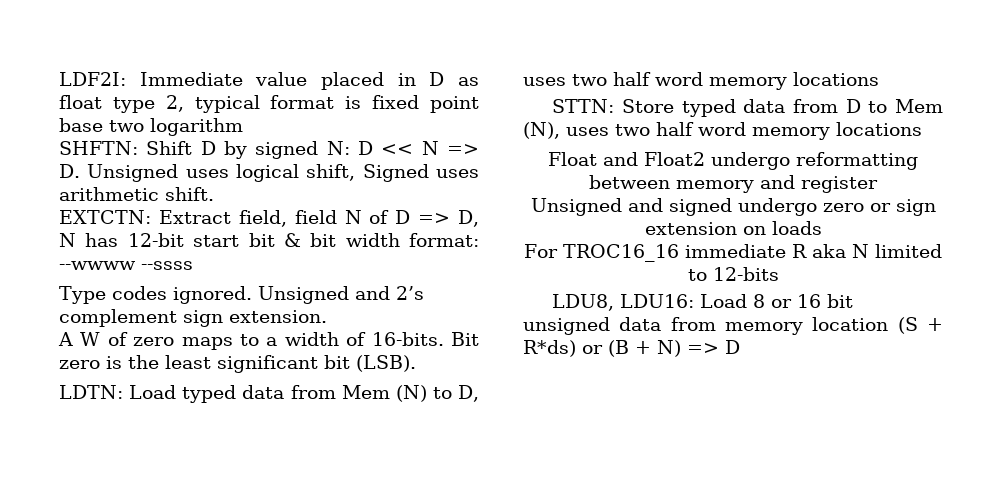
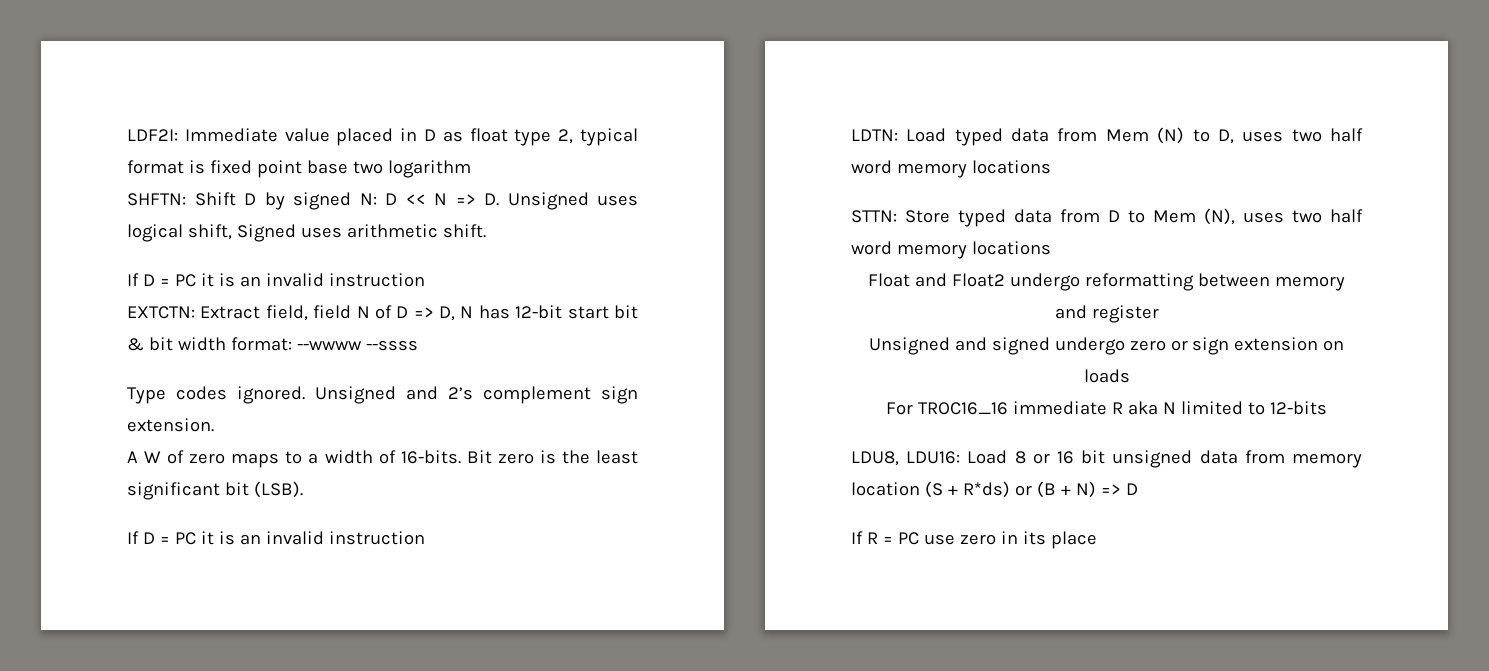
(214, 194) none -> [127,273,425,287] // If D = PC it is an invalid instruction
(416, 363) none -> [127,531,425,545] // If D = PC it is an invalid instruction
(740, 347) none -> [851,531,1097,549] // If R = PC use zero in its place

